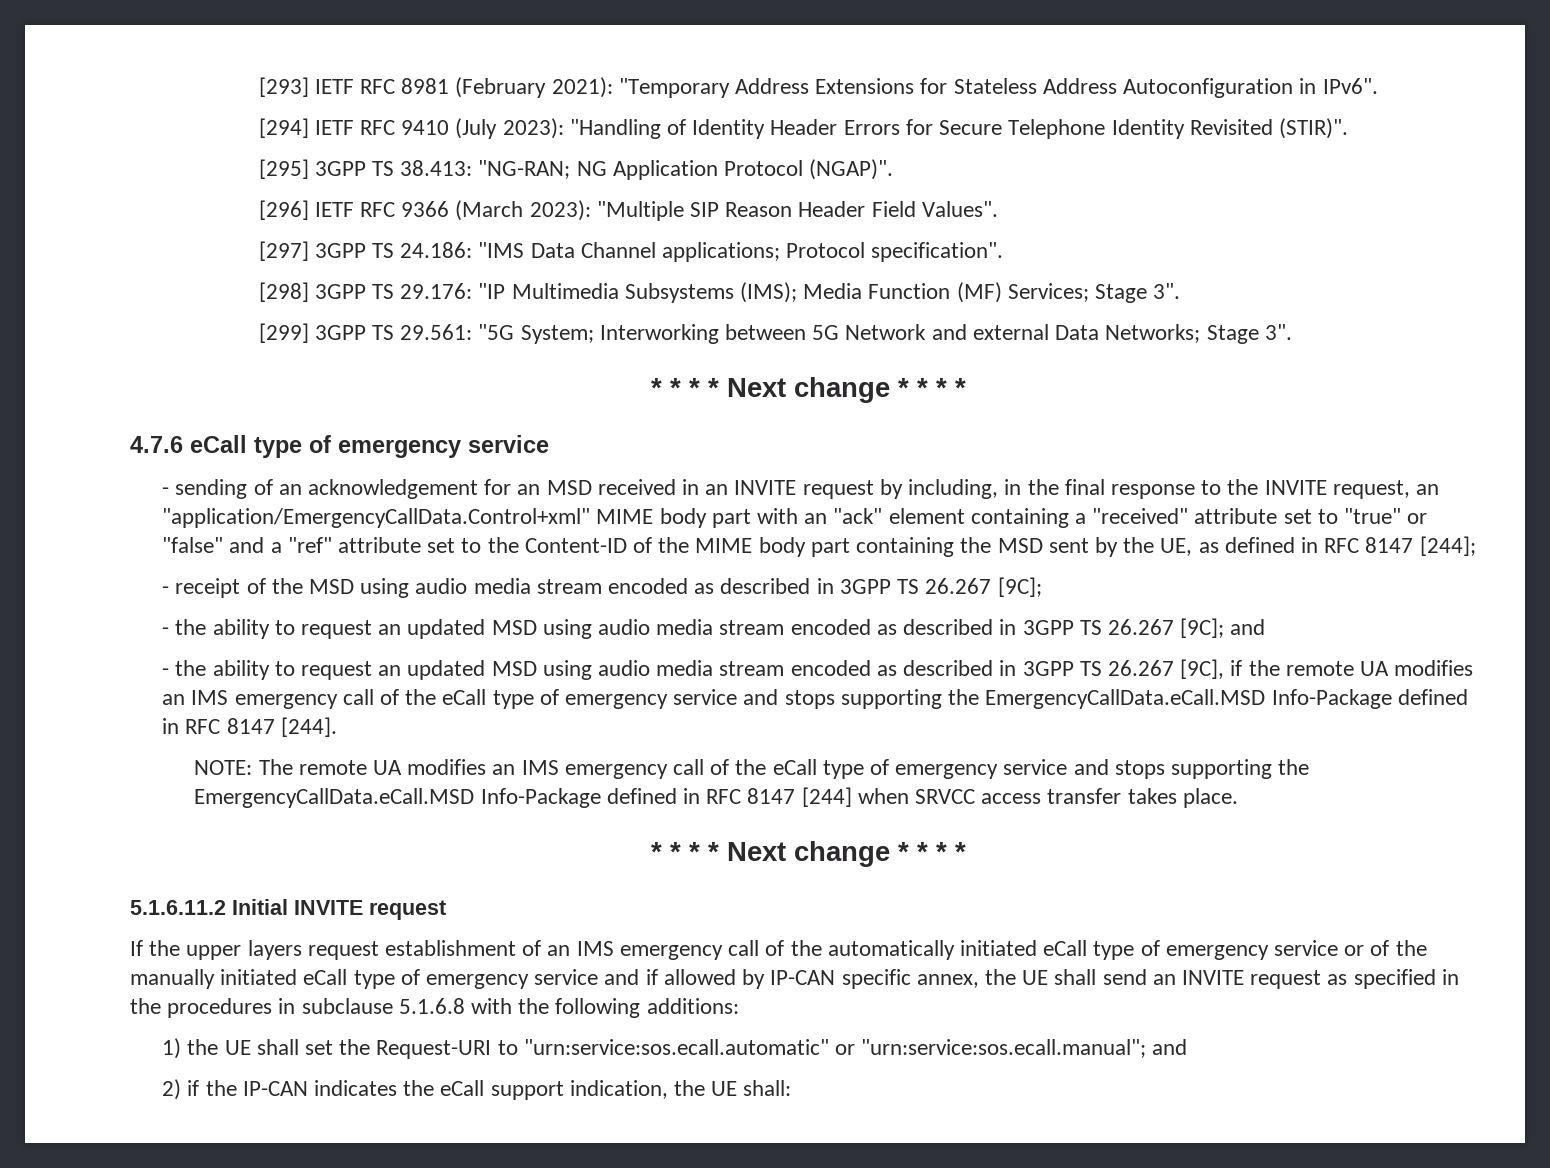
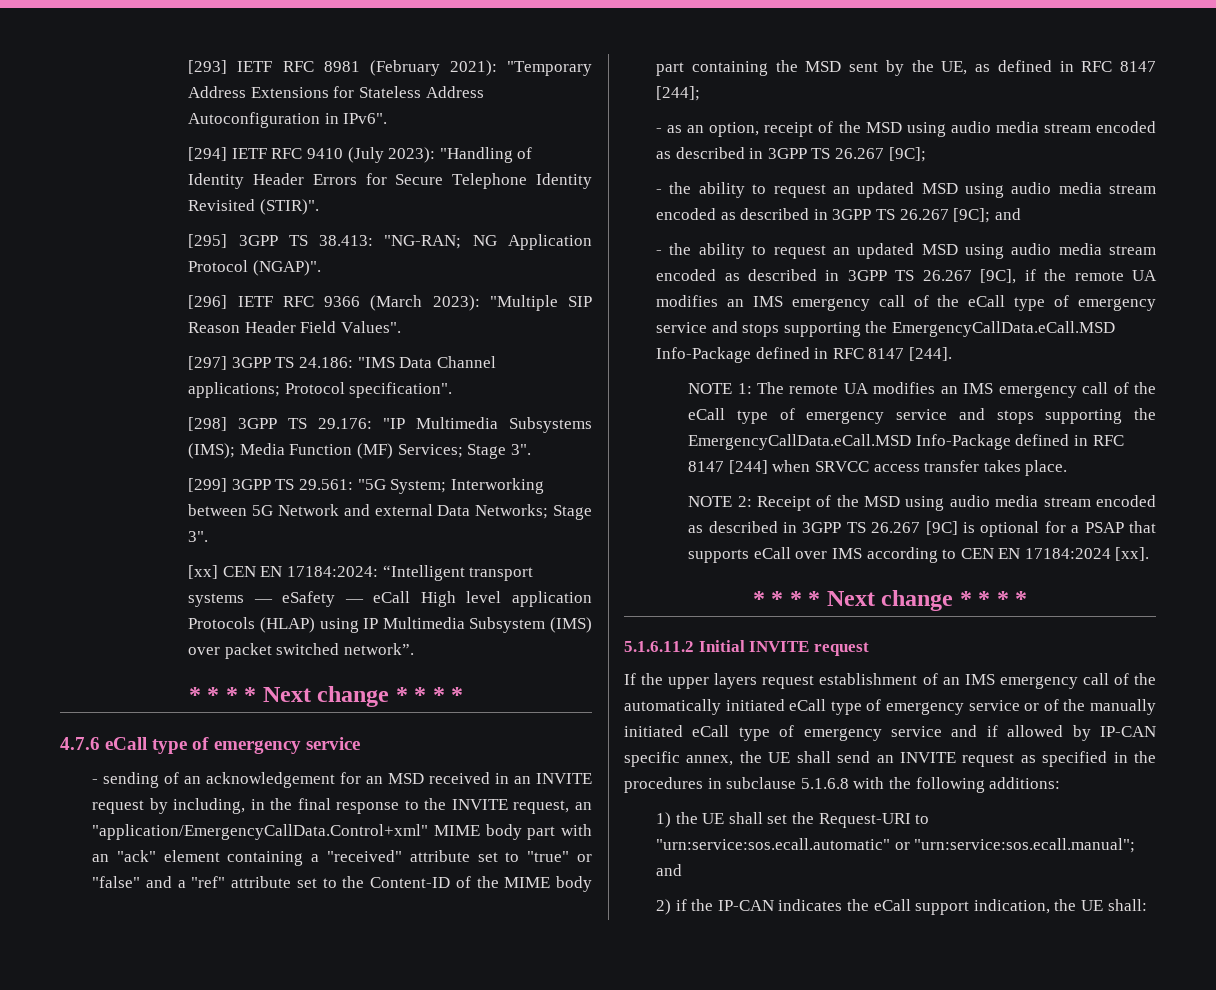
(1292, 332) none -> [188,565,534,581] [188,591,592,607] [188,617,592,633] [188,643,415,659] // [xx] CEN EN 17184:2024: “Intelligent transport systems — eSafety — eCall High level application Protocols (HLAP) using IP Multimedia Subsystem (IMS) over packet switched network”.
(170, 590) none -> [667,122,760,137] as an option,
[194,760,253,775] NOTE: -> [688,383,752,394] NOTE 1:
(1238, 798) none -> [688,495,1156,511] [688,521,1156,537] [688,547,1150,563] // NOTE 2: Receipt of the MSD using audio media stream encoded as described in 3GPP TS 26.267 [9C] is optional for a PSAP that supports eCall over IMS according to CEN EN 17184:2024 [xx].

